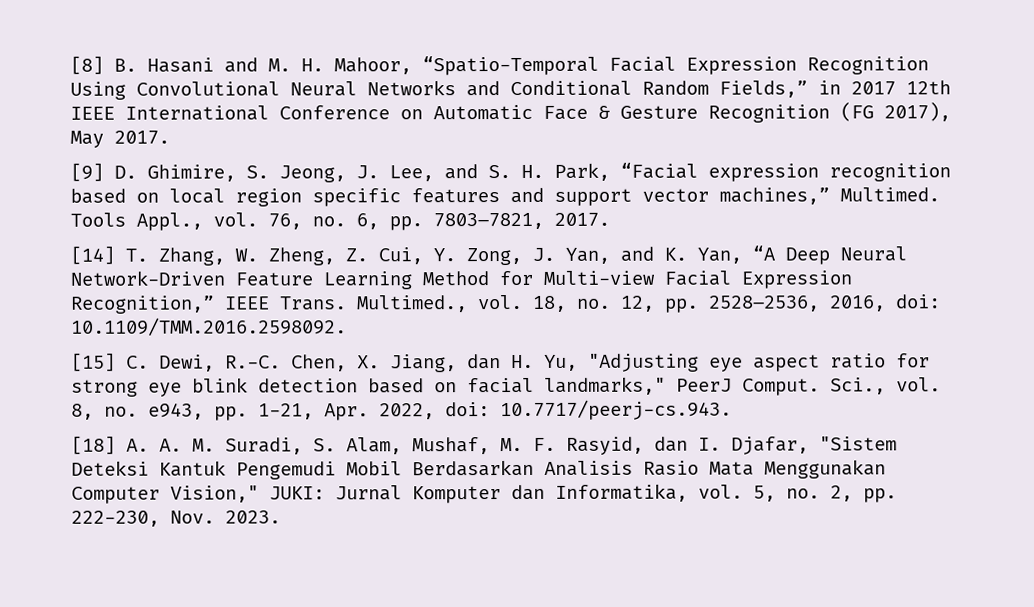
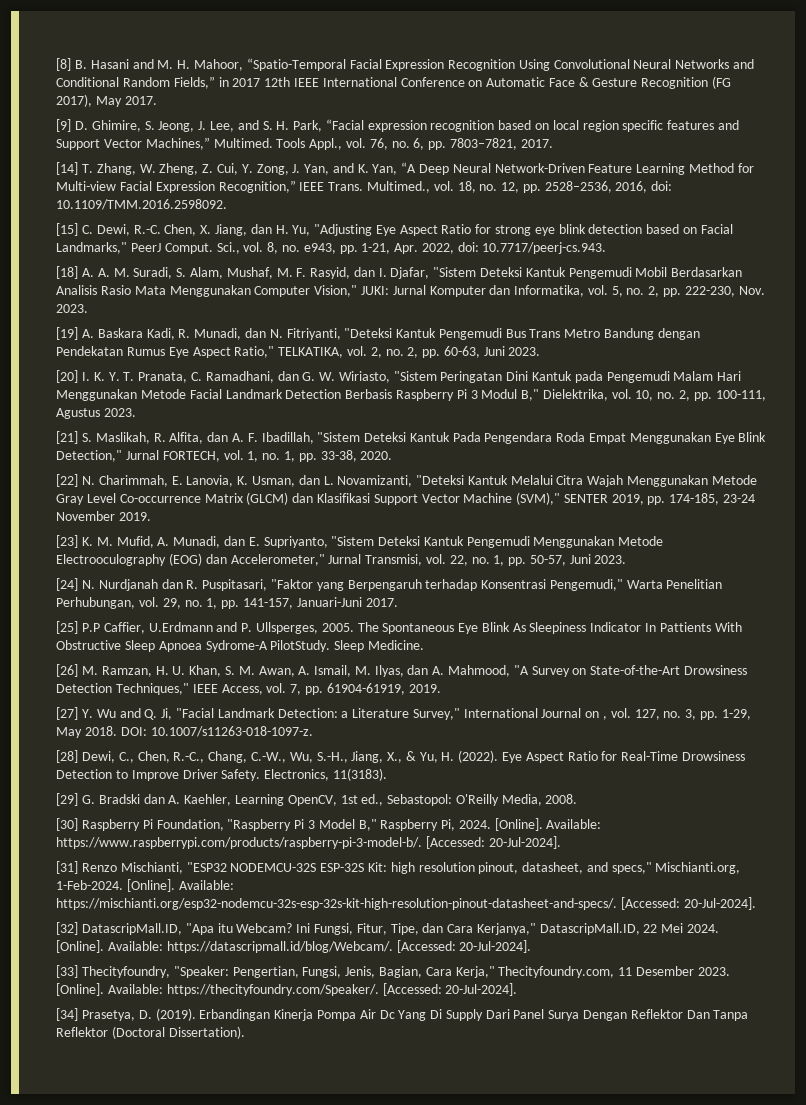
[554,187,831,206] support vector machines,” -> [56,137,210,150] Support Vector Machines,”
[709,353,887,372] eye aspect ratio -> [375,224,472,236] Eye Aspect Ratio
[467,376,667,395] facial landmarks," -> [700,224,733,234] [56,242,128,254] Facial Landmarks,"
(282, 517) none -> [56,327,700,340] [56,346,541,358] [56,370,742,383] [56,389,766,401] [56,408,137,419] [56,431,767,444] [56,450,393,462] [56,474,757,487] [56,492,756,505] [56,511,152,521] [56,535,664,548] [56,553,627,566] [56,578,723,591] [56,597,398,609] [56,621,742,634] [56,640,425,652] [56,664,747,677] [56,683,441,695] [56,707,751,720] [56,726,313,738] [56,750,745,763] [56,768,388,781] [56,793,578,806] [56,818,602,831] [56,836,561,849] [56,861,741,874] [56,879,234,892] [56,897,756,910] [56,922,720,935] [56,940,532,953] [56,965,730,978] [56,983,518,996] [56,1008,749,1021] [56,1026,245,1039] // [19] A. Baskara Kadi, R. Munadi, dan N. Fitriyanti, "Deteksi Kantuk Pengemudi Bus Trans Metro Bandung dengan Pendekatan Rumus Eye Aspect Ratio," TELKATIKA, vol. 2, no. 2, pp. 60-63, Juni 2023. // [20] I. K. Y. T. Pranata, C. Ramadhani, dan G. W. Wiriasto, "Sistem Peringatan Dini Kantuk pada Pengemudi Malam Hari Menggunakan Metode Facial Landmark Detection Berbasis Raspberry Pi 3 Modul B," Dielektrika, vol. 10, no. 2, pp. 100-111, Agustus 2023. // [21] S. Maslikah, R. Alfita, dan A. F. Ibadillah, "Sistem Deteksi Kantuk Pada Pengendara Roda Empat Menggunakan Eye Blink Detection," Jurnal FORTECH, vol. 1, no. 1, pp. 33-38, 2020. // [22] N. Charimmah, E. Lanovia, K. Usman, dan L. Novamizanti, "Deteksi Kantuk Melalui Citra Wajah Menggunakan Metode Gray Level Co-occurrence Matrix (GLCM) dan Klasifikasi Support Vector Machine (SVM)," SENTER 2019, pp. 174-185, 23-24 November 2019. // [23] K. M. Mufid, A. Munadi, dan E. Supriyanto, "Sistem Deteksi Kantuk Pengemudi Menggunakan Metode Electrooculography (EOG) dan Accelerometer," Jurnal Transmisi, vol. 22, no. 1, pp. 50-57, Juni 2023. // [24] N. Nurdjanah dan R. Puspitasari, "Faktor yang Berpengaruh terhadap Konsentrasi Pengemudi," Warta Penelitian Perhubungan, vol. 29, no. 1, pp. 141-157, Januari-Juni 2017. // [25] P.P Caffier, U.Erdmann and P. Ullsperges, 2005. The Spontaneous Eye Blink As Sleepiness Indicator In Pattients With Obstructive Sleep Apnoea Sydrome-A PilotStudy. Sleep Medicine. // [26] M. Ramzan, H. U. Khan, S. M. Awan, A. Ismail, M. Ilyas, dan A. Mahmood, "A Survey on State-of-the-Art Drowsiness Detection Techniques," IEEE Access, vol. 7, pp. 61904-61919, 2019. // [27] Y. Wu and Q. Ji, "Facial Landmark Detection: a Literature Survey," International Journal on , vol. 127, no. 3, pp. 1-29, May 2018. DOI: 10.1007/s11263-018-1097-z. // [28] Dewi, C., Chen, R.-C., Chang, C.-W., Wu, S.-H., Jiang, X., & Yu, H. (2022). Eye Aspect Ratio for Real-Time Drowsiness Detection to Improve Driver Safety. Electronics, 11(3183). // [29] G. Bradski dan A. Kaehler, Learning OpenCV, 1st ed., Sebastopol: O'Reilly Media, 2008. // [30] Raspberry Pi Foundation, "Raspberry Pi 3 Model B," Raspberry Pi, 2024. [Online]. Available: https://www.raspberrypi.com/products/raspberry-pi-3-model-b/. [Accessed: 20-Jul-2024]. // [31] Renzo Mischianti, "ESP32 NODEMCU-32S ESP-32S Kit: high resolution pinout, datasheet, and specs," Mischianti.org, 1-Feb-2024. [Online]. Available: https://mischianti.org/esp32-nodemcu-32s-esp-32s-kit-high-resolution-pinout-datasheet-and-specs/. [Accessed: 20-Jul-2024]. // [32] DatascripMall.ID, "Apa itu Webcam? Ini Fungsi, Fitur, Tipe, dan Cara Kerjanya," DatascripMall.ID, 22 Mei 2024. [Online]. Available: https://datascripmall.id/blog/Webcam/. [Accessed: 20-Jul-2024]. // [33] Thecityfoundry, "Speaker: Pengertian, Fungsi, Jenis, Bagian, Cara Kerja," Thecityfoundry.com, 11 Desember 2023. [Online]. Available: https://thecityfoundry.com/Speaker/. [Accessed: 20-Jul-2024]. // [34] Prasetya, D. (2019). Erbandingan Kinerja Pompa Air Dc Yang Di Supply Dari Panel Surya Dengan Reflektor Dan Tanpa Reflektor (Doctoral Dissertation).

